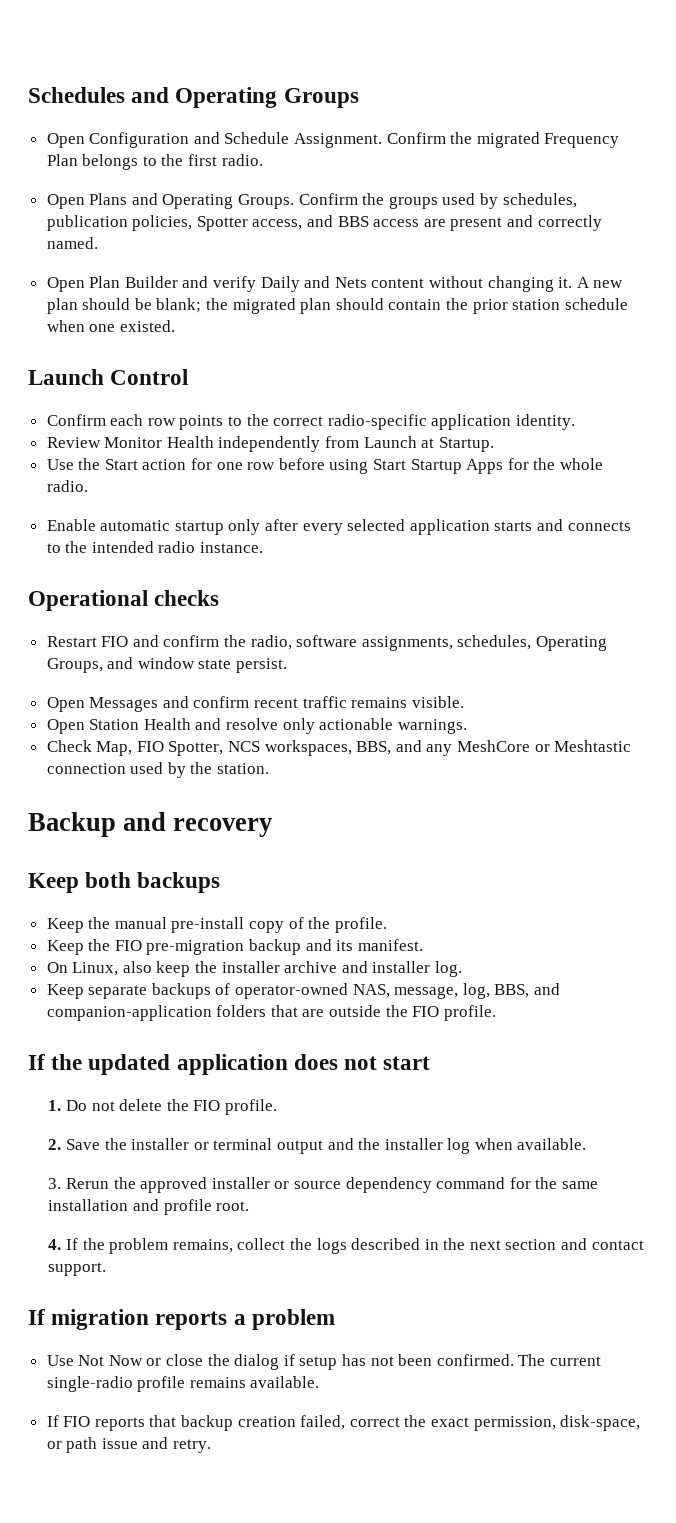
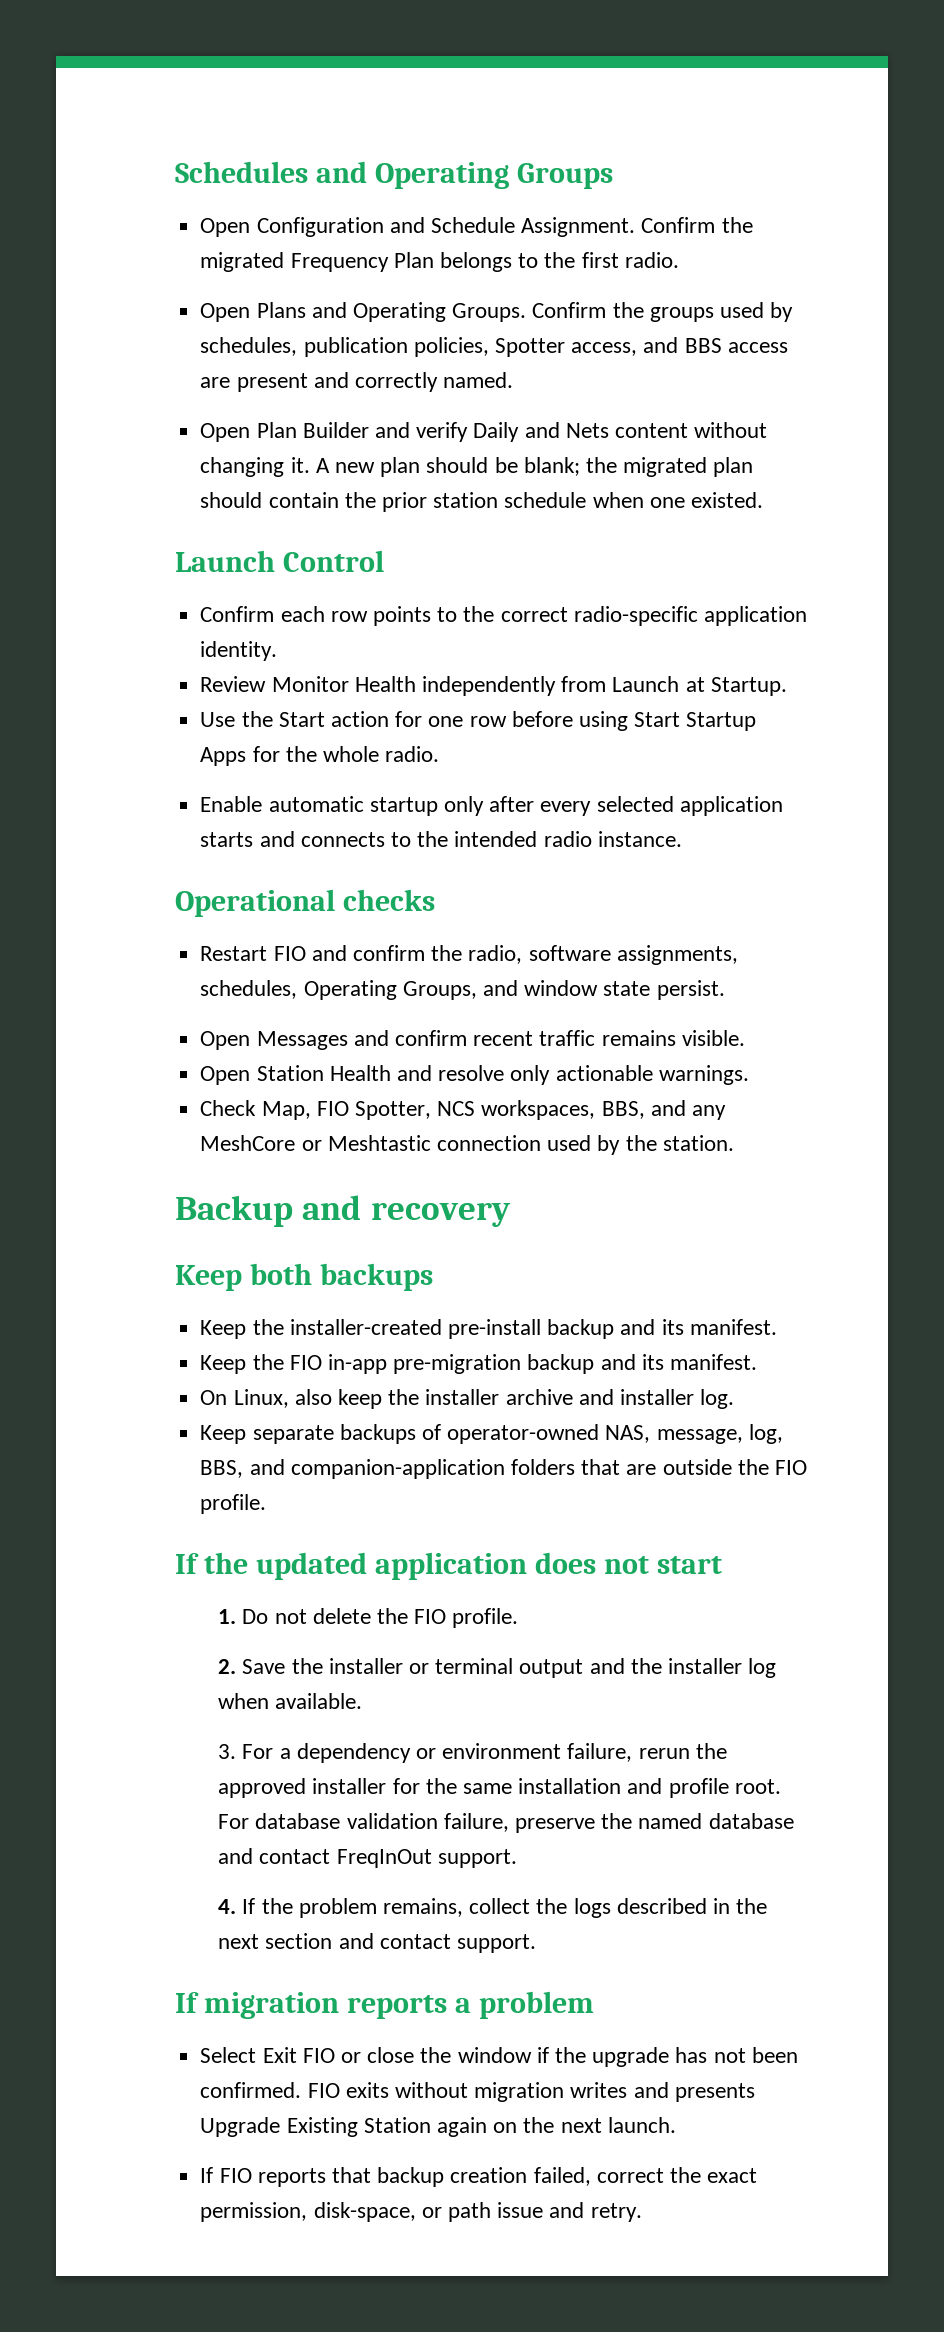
[114,917,387,933] manual pre-install copy of the profile. -> [289,1319,777,1339] installer-created pre-install backup and its manifest.
(142, 945) none -> [327,1354,387,1374] in-app
[65,1177,506,1193] Rerun the approved installer or source dependency command -> [242,1743,727,1763] [218,1778,387,1798] For a dependency or environment failure, rerun the approved installer
(250, 1206) none -> [218,1813,794,1833] [218,1848,517,1868] For database validation failure, preserve the named database and contact FreqInOut support.
[46,1354,601,1370] [46,1376,320,1392] Use Not Now or close the dialog if setup has not been confirmed. The current single-radio profile remains available. -> [200,2047,798,2067] [200,2082,755,2102] [200,2117,676,2137] Select Exit FIO or close the window if the upgrade has not been confirmed. FIO exits without migration writes and presents Upgrade Existing Station again on the next launch.

